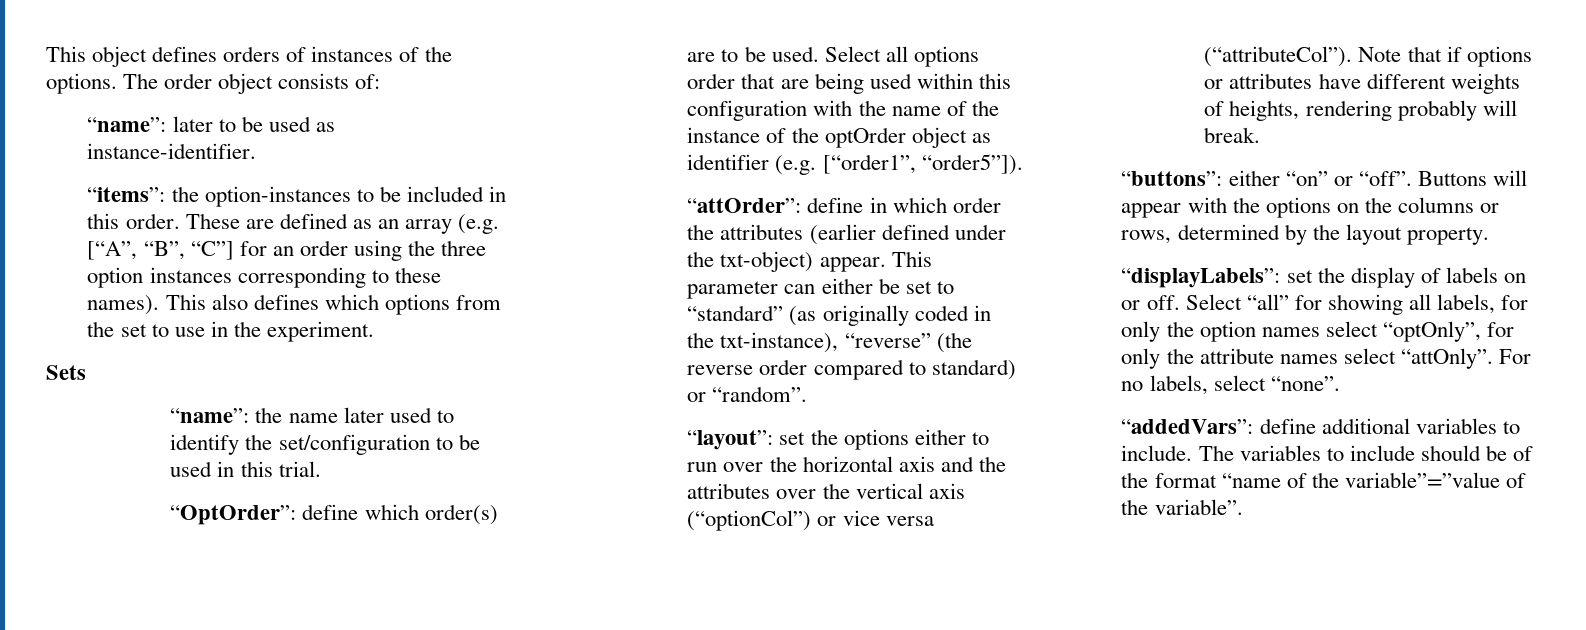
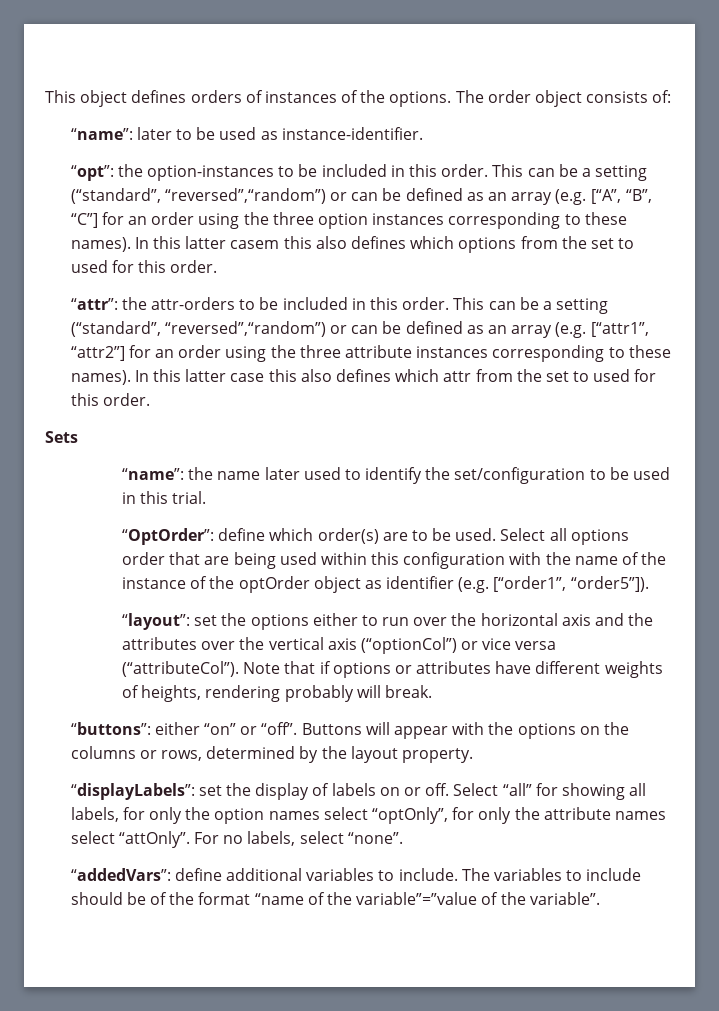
[87,187,166,202] “items”: -> [70,165,114,181] “opt”:
[185,213,274,229] These are -> [492,164,648,181] [70,188,402,204] This can be a setting (“standard”, “reversed”,“random”) or can be
[165,294,206,310] This -> [134,236,312,249] In this latter casem this
[174,321,374,342] use in the experiment. -> [70,260,218,273] [70,297,609,314] [70,321,649,338] [70,345,671,362] [70,369,657,385] [70,393,150,406] used for this order. // “attr”: the attr-orders to be included in this order. This can be a setting (“standard”, “reversed”,“random”) or can be defined as an array (e.g. [“attr1”, “attr2”] for an order using the three attribute instances corresponding to these names). In this latter case this also defines which attr from the set to used for this order.
[687,197,1001,213] [687,224,1006,245] [687,251,932,272] [687,278,954,299] [687,305,991,326] [687,332,972,353] [687,359,1016,380] [687,386,808,402] // “attOrder”: define in which order the attributes (earlier defined under the txt-object) appear. This parameter can either be set to “standard” (as originally coded in the txt-instance), “reverse” (the reverse order compared to standard) or “random”. -> (649, 584) none

